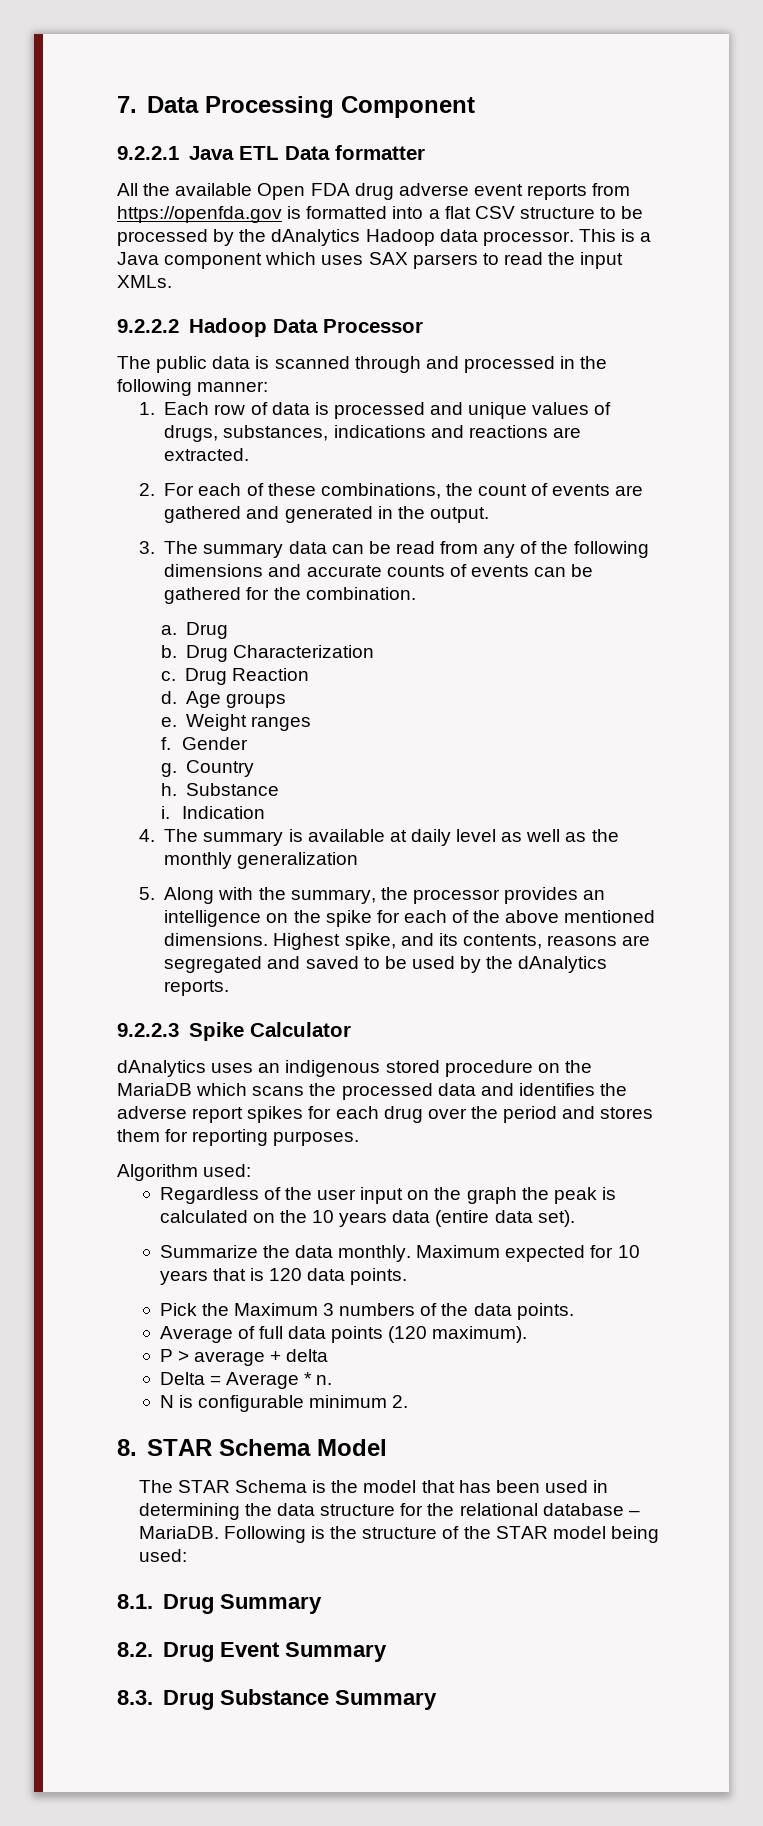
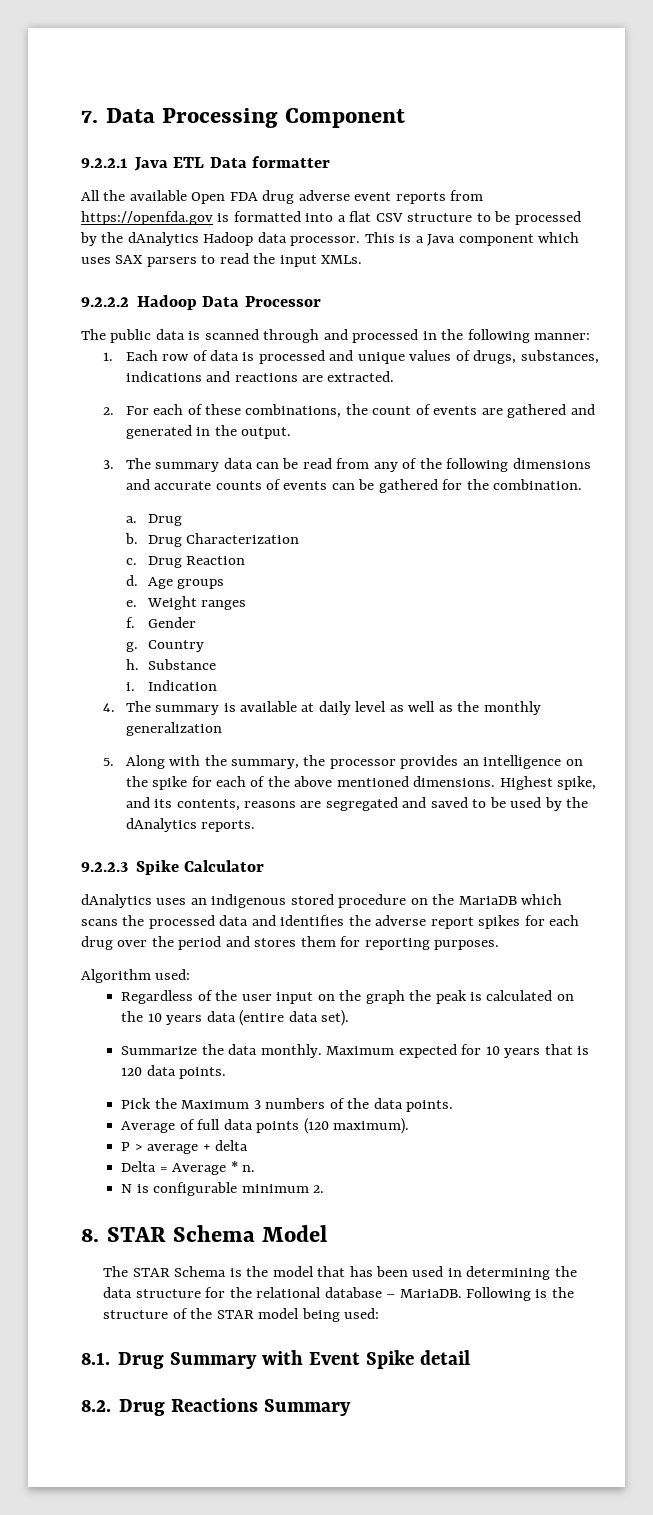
(322, 1604) none -> [262,1350,470,1369] with Event Spike detail
[219,1642,387,1662] [117,1689,437,1710] Event Summary // 8.3. Drug Substance Summary -> [171,1398,352,1416] Reactions Summary

